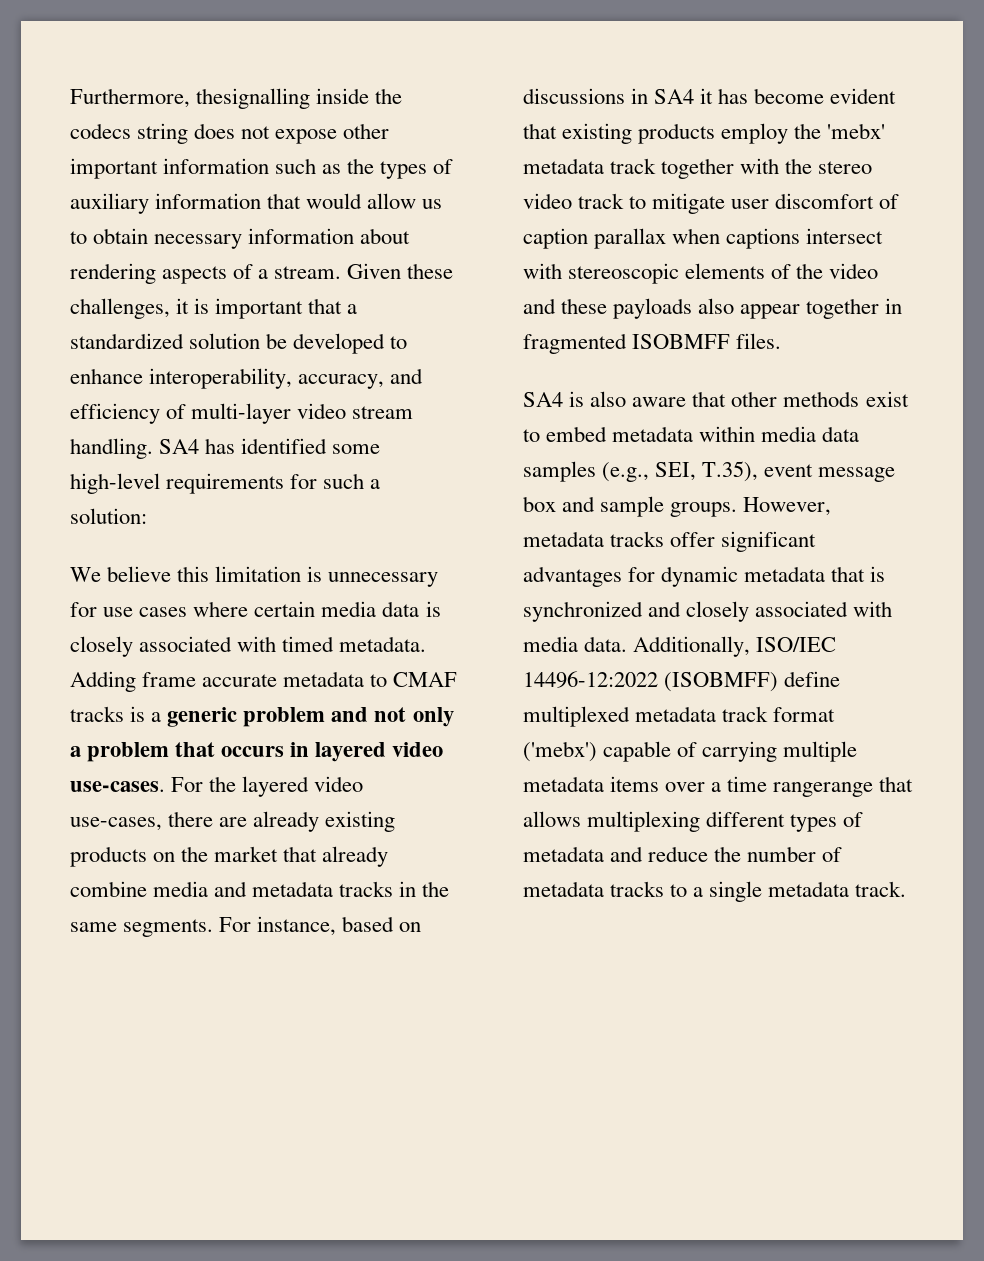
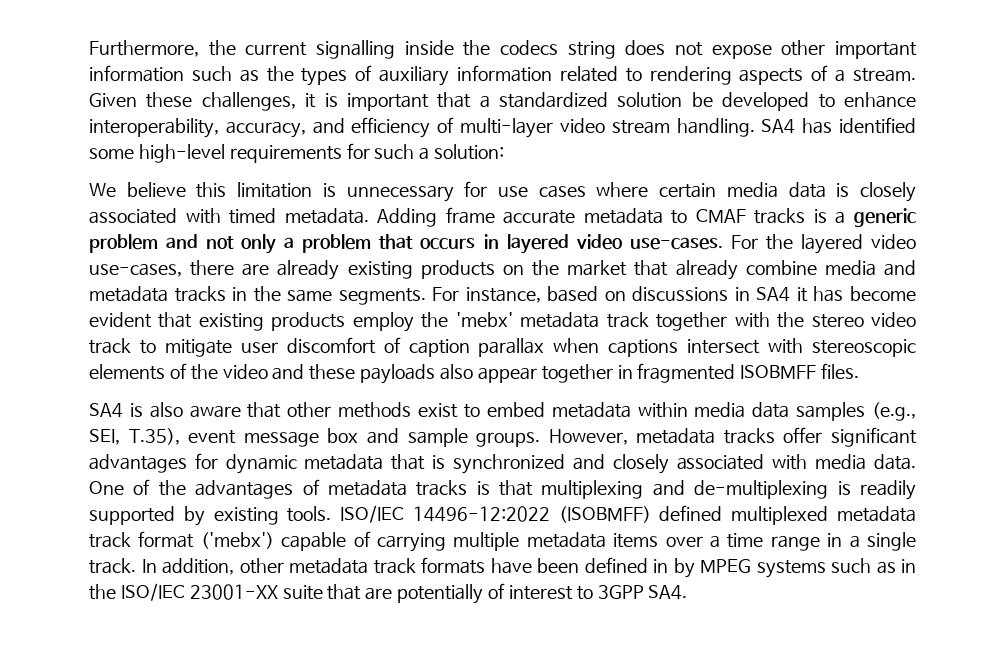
[196,88,311,109] thesignalling -> [208,40,396,59] the current signalling
[267,193,443,209] [70,228,411,249] that would allow us to obtain necessary information about -> [559,66,642,82] related to
[633,636,751,657] Additionally, -> [89,479,917,500] [89,506,332,526] One of the advantages of metadata tracks is that multiplexing and de-multiplexing is readily supported by existing tools.
[784,671,841,687] define -> [659,505,723,521] defined
[773,776,914,797] [523,811,864,832] [523,846,843,862] [523,881,907,902] rangerange that allows multiplexing different types of metadata and reduce the number of metadata tracks to a single metadata track. -> [770,532,916,551] [89,557,916,578] [89,583,688,604] range in a single track. In addition, other metadata track formats have been defined in by MPEG systems such as in the ISO/IEC 23001-XX suite that are potentially of interest to 3GPP SA4.

